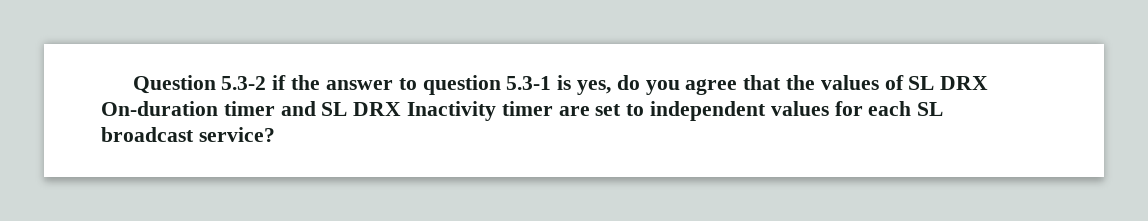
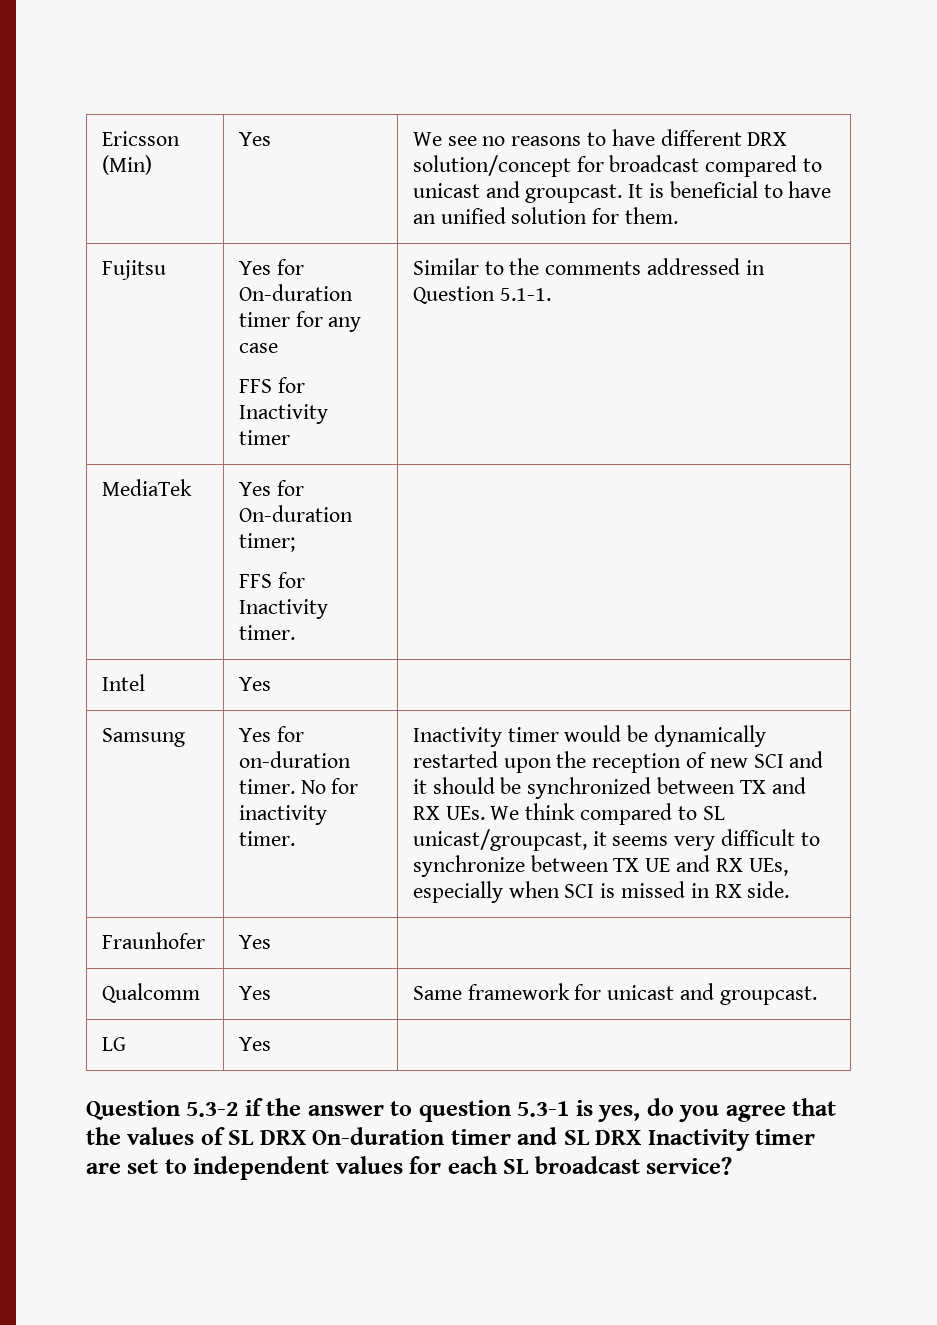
(132, 84) none -> [101,131,180,146] [101,155,152,175] [238,132,271,146] [412,129,788,146] [412,155,823,177] [412,181,832,203] [412,207,679,224] [101,260,166,280] [238,259,304,275] [238,284,353,301] [238,311,362,332] [238,343,278,353] [238,377,305,393] [238,404,328,424] [238,430,290,445] [412,258,765,275] [412,286,551,304] [101,479,192,496] [238,480,304,496] [238,505,353,522] [238,533,295,552] [238,572,305,588] [238,599,328,619] [238,625,295,640] [101,674,145,691] [238,677,271,691] [101,728,185,747] [238,726,304,742] [238,751,351,768] [238,778,359,794] [238,805,327,825] [238,831,295,846] [412,725,767,747] [412,751,824,773] [412,777,806,799] [412,803,725,825] [412,829,820,851] [412,855,788,877] [412,881,790,903] [101,932,205,949] [238,935,271,949] [101,983,200,1003] [238,986,271,1000] [412,983,817,1005] [101,1037,126,1051] [238,1037,271,1051] Ericsson (Min) | Yes | We see no reasons to have different DRX solution/concept for broadcast compared to unicast and groupcast. It is beneficial to have an unified solution for them. // Fujitsu | Yes for On-duration timer for any case // FFS for Inactivity timer | Similar to the comments addressed in Question 5.1-1. // MediaTek | Yes for On-duration timer; // FFS for Inactivity timer. | // Intel | Yes | // Samsung | Yes for on-duration timer. No for inactivity timer. | Inactivity timer would be dynamically restarted upon the reception of new SCI and it should be synchronized between TX and RX UEs. We think compared to SL unicast/groupcast, it seems very difficult to synchronize between TX UE and RX UEs, especially when SCI is missed in RX side. // Fraunhofer | Yes | // Qualcomm | Yes | Same framework for unicast and groupcast. // LG | Yes | //

